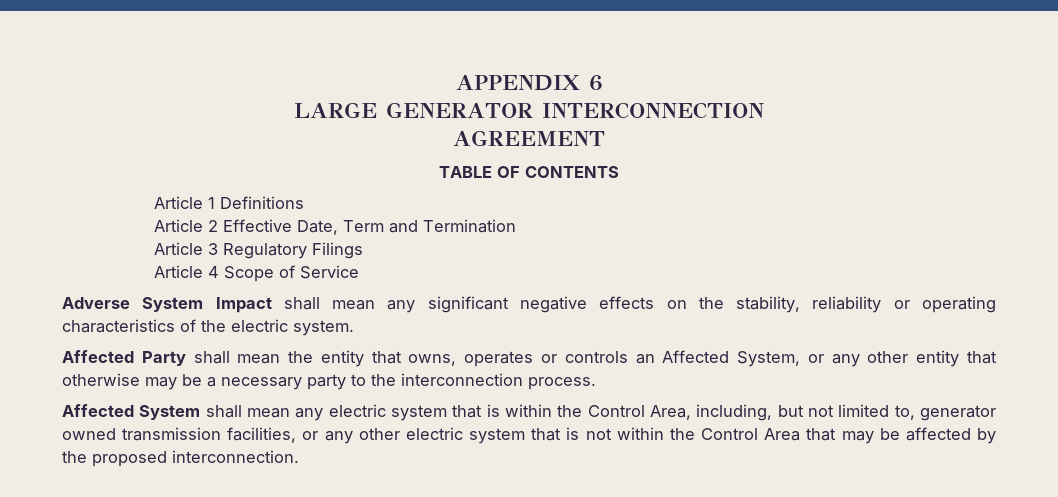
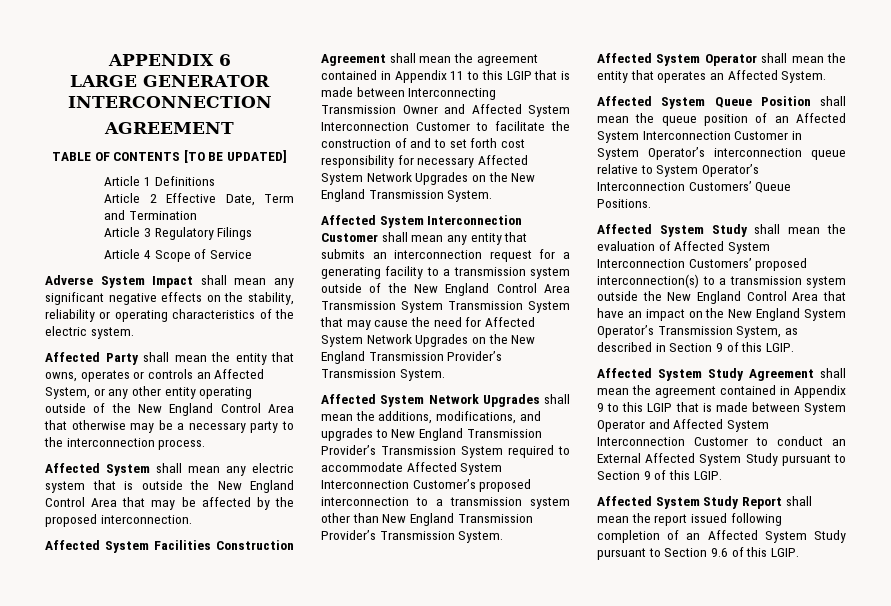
(619, 172) none -> [183,150,288,163] [TO BE UPDATED]
(960, 358) none -> [199,387,253,399] [45,403,294,416] operating outside of the New England Control Area
[504,404,997,421] [62,427,695,444] within the Control Area, including, but not limited to, generator owned transmission facilities, or any other electric system that is not within the -> [141,480,294,493] outside the New England
(299, 456) none -> [45,540,294,553] [321,53,538,66] [321,70,570,83] [321,87,497,100] [321,104,570,117] [321,121,570,131] [321,138,525,148] [321,155,528,168] [321,172,536,185] [321,189,493,202] [321,215,523,228] [321,232,528,245] [321,249,570,262] [321,266,570,279] [321,283,570,296] [321,301,570,313] [320,317,535,330] [321,334,536,347] [321,351,503,364] [321,369,445,381] [321,394,570,407] [321,411,541,424] [321,428,542,441] [321,445,570,458] [321,462,503,475] [321,479,532,492] [321,497,570,509] [321,513,533,526] [321,530,504,543] [597,53,846,66] [597,70,827,83] [597,96,846,109] [597,113,846,126] [597,131,802,143] [597,147,846,160] [597,164,759,177] [597,181,792,193] [597,199,651,208] [597,224,846,237] [597,241,770,254] [597,258,808,271] [597,274,846,288] [597,291,846,304] [597,308,846,321] [597,325,798,338] [597,342,794,352] [597,368,846,381] [597,385,846,398] [597,402,846,415] [597,419,769,432] [597,436,846,446] [597,453,846,466] [597,470,722,480] [597,496,812,509] [597,513,782,526] [597,530,846,543] [597,547,799,560] // Affected System Facilities Construction Agreement shall mean the agreement contained in Appendix 11 to this LGIP that is made between Interconnecting Transmission Owner and Affected System Interconnection Customer to facilitate the construction of and to set forth cost responsibility for necessary Affected System Network Upgrades on the New England Transmission System. // Affected System Interconnection Customer shall mean any entity that submits an interconnection request for a generating facility to a transmission system outside of the New England Control Area Transmission System Transmission System that may cause the need for Affected System Network Upgrades on the New England Transmission Provider’s Transmission System. // Affected System Network Upgrades shall mean the additions, modifications, and upgrades to New England Transmission Provider’s Transmission System required to accommodate Affected System Interconnection Customer’s proposed interconnection to a transmission system other than New England Transmission Provider’s Transmission System. // Affected System Operator shall mean the entity that operates an Affected System. // Affected System Queue Position shall mean the queue position of an Affected System Interconnection Customer in System Operator’s interconnection queue relative to System Operator’s Interconnection Customers’ Queue Positions. // Affected System Study shall mean the evaluation of Affected System Interconnection Customers’ proposed interconnection(s) to a transmission system outside the New England Control Area that have an impact on the New England System Operator’s Transmission System, as described in Section 9 of this LGIP. // Affected System Study Agreement shall mean the agreement contained in Appendix 9 to this LGIP that is made between System Operator and Affected System Interconnection Customer to conduct an External Affected System Study pursuant to Section 9 of this LGIP. // Affected System Study Report shall mean the report issued following completion of an Affected System Study pursuant to Section 9.6 of this LGIP.

